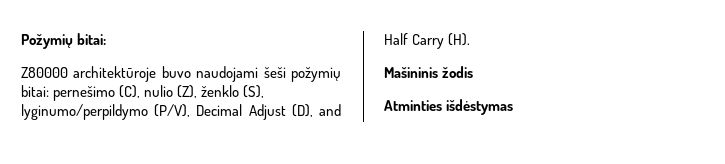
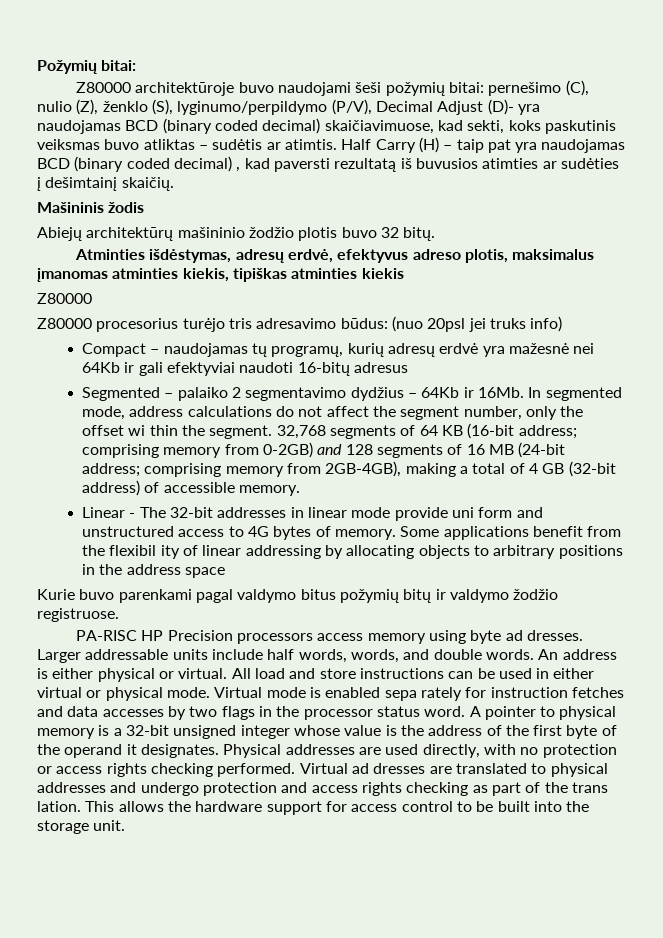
[291,104,341,117] [384,33,471,49] [384,66,474,78] [384,99,514,115] (D), and Half Carry (H). // Mašininis žodis // Atminties išdėstymas -> [487,99,540,115] [37,118,616,134] [37,137,626,153] [37,156,619,172] [37,177,174,191] [37,202,145,213] [37,227,436,241] [74,249,595,263] [37,268,404,282] [37,293,92,304] [37,316,563,332] [82,343,595,357] [82,362,409,376] [82,387,622,401] [82,406,584,420] [82,423,577,439] [82,442,566,458] [82,461,616,477] [82,480,301,496] [82,507,543,521] [82,526,622,540] [82,545,623,559] [82,564,226,578] [37,589,559,603] [37,608,119,622] [75,630,583,644] [37,649,617,663] [37,668,595,682] [37,687,624,701] [37,706,617,720] [37,725,617,739] [37,744,617,758] [37,763,608,777] [37,782,608,796] [37,801,590,815] [37,820,126,834] (D)- yra naudojamas BCD (binary coded decimal) skaičiavimuose, kad sekti, koks paskutinis veiksmas buvo atliktas – sudėtis ar atimtis. Half Carry (H) – taip pat yra naudojamas BCD (binary coded decimal) , kad paversti rezultatą iš buvusios atimties ar sudėties į dešimtainį skaičių. // Mašininis žodis // Abiejų architektūrų mašininio žodžio plotis buvo 32 bitų. // Atminties išdėstymas, adresų erdvė, efektyvus adreso plotis, maksimalus įmanomas atminties kiekis, tipiškas atminties kiekis // Z80000 // Z80000 procesorius turėjo tris adresavimo būdus: (nuo 20psl jei truks info) // Compact – naudojamas tų programų, kurių adresų erdvė yra mažesnė nei 64Kb ir gali efektyviai naudoti 16-bitų adresus // Segmented – palaiko 2 segmentavimo dydžius – 64Kb ir 16Mb. In segmented mode, address calculations do not affect the segment number, only the offset wi thin the segment. 32,768 segments of 64 KB (16-bit address; comprising memory from 0-2GB) and 128 segments of 16 MB (24-bit address; comprising memory from 2GB-4GB), making a total of 4 GB (32-bit address) of accessible memory. // Linear - The 32-bit addresses in linear mode provide uni form and unstructured access to 4G bytes of memory. Some applications benefit from the flexibil ity of linear addressing by allocating objects to arbitrary positions in the address space // Kurie buvo parenkami pagal valdymo bitus požymių bitų ir valdymo žodžio registruose. // PA-RISC HP Precision processors access memory using byte ad dresses. Larger addressable units include half words, words, and double words. An address is either physical or virtual. All load and store instructions can be used in either virtual or physical mode. Virtual mode is enabled sepa rately for instruction fetches and data accesses by two flags in the processor status word. A pointer to physical memory is a 32-bit unsigned integer whose value is the address of the first byte of the operand it designates. Physical addresses are used directly, with no protection or access rights checking performed. Virtual ad dresses are translated to physical addresses and undergo protection and access rights checking as part of the trans lation. This allows the hardware support for access control to be built into the storage unit.

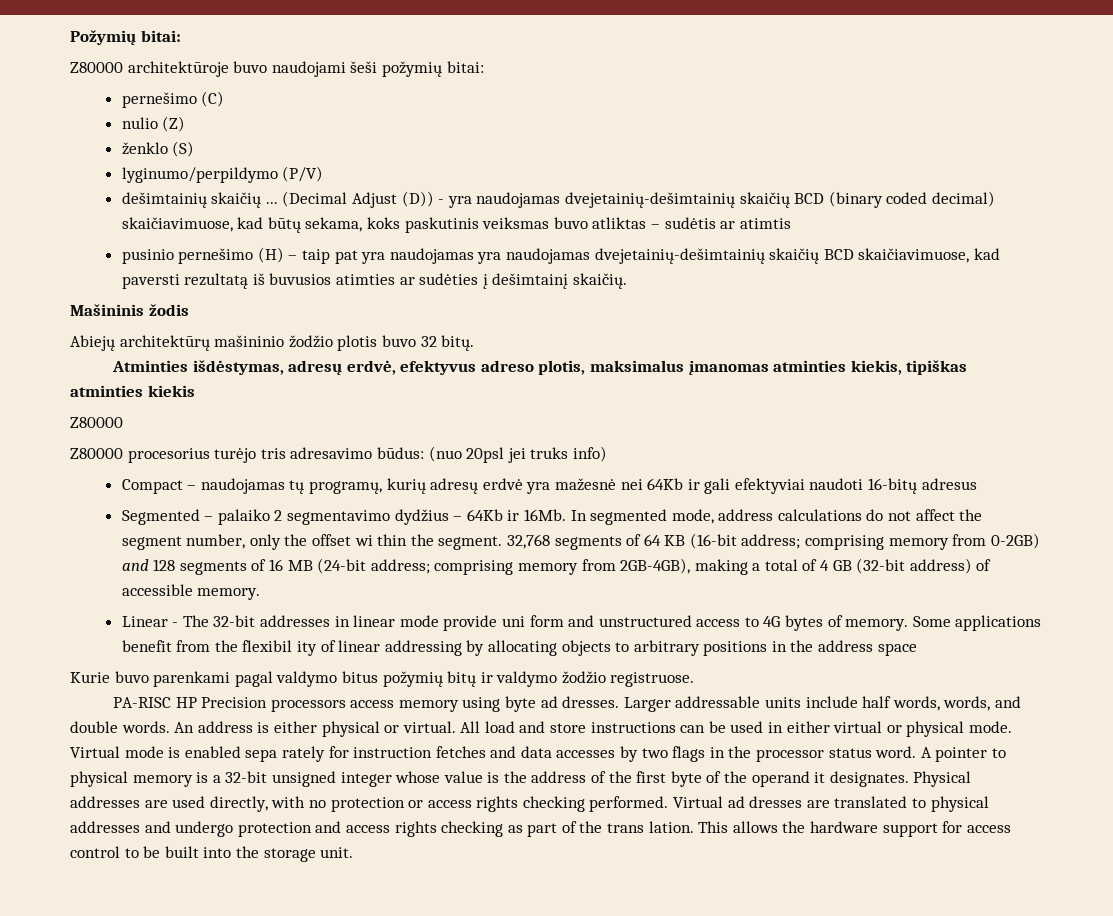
[488,80,589,96] [37,99,540,115] [37,120,121,134] pernešimo (C), nulio (Z), ženklo (S), lyginumo/perpildymo (P/V), Decimal Adjust (D)- yra naudojamas -> [121,91,225,108] [121,116,186,132] [121,141,195,157] [121,166,324,183] [121,191,790,208] // pernešimo (C) // nulio (Z) // ženklo (S) // lyginumo/perpildymo (P/V) // dešimtainių skaičių ... (Decimal Adjust (D)) - yra naudojamas dvejetainių-dešimtainių skaičių
[467,120,505,134] sekti, -> [267,217,363,233] būtų sekama,
[284,139,416,153] atimtis. Half Carry -> [739,218,791,229] [121,248,254,264] atimtis // pusinio pernešimo
[37,156,241,172] BCD (binary coded decimal) , -> [477,248,970,264] yra naudojamas dvejetainių-dešimtainių skaičių BCD skaičiavimuose,

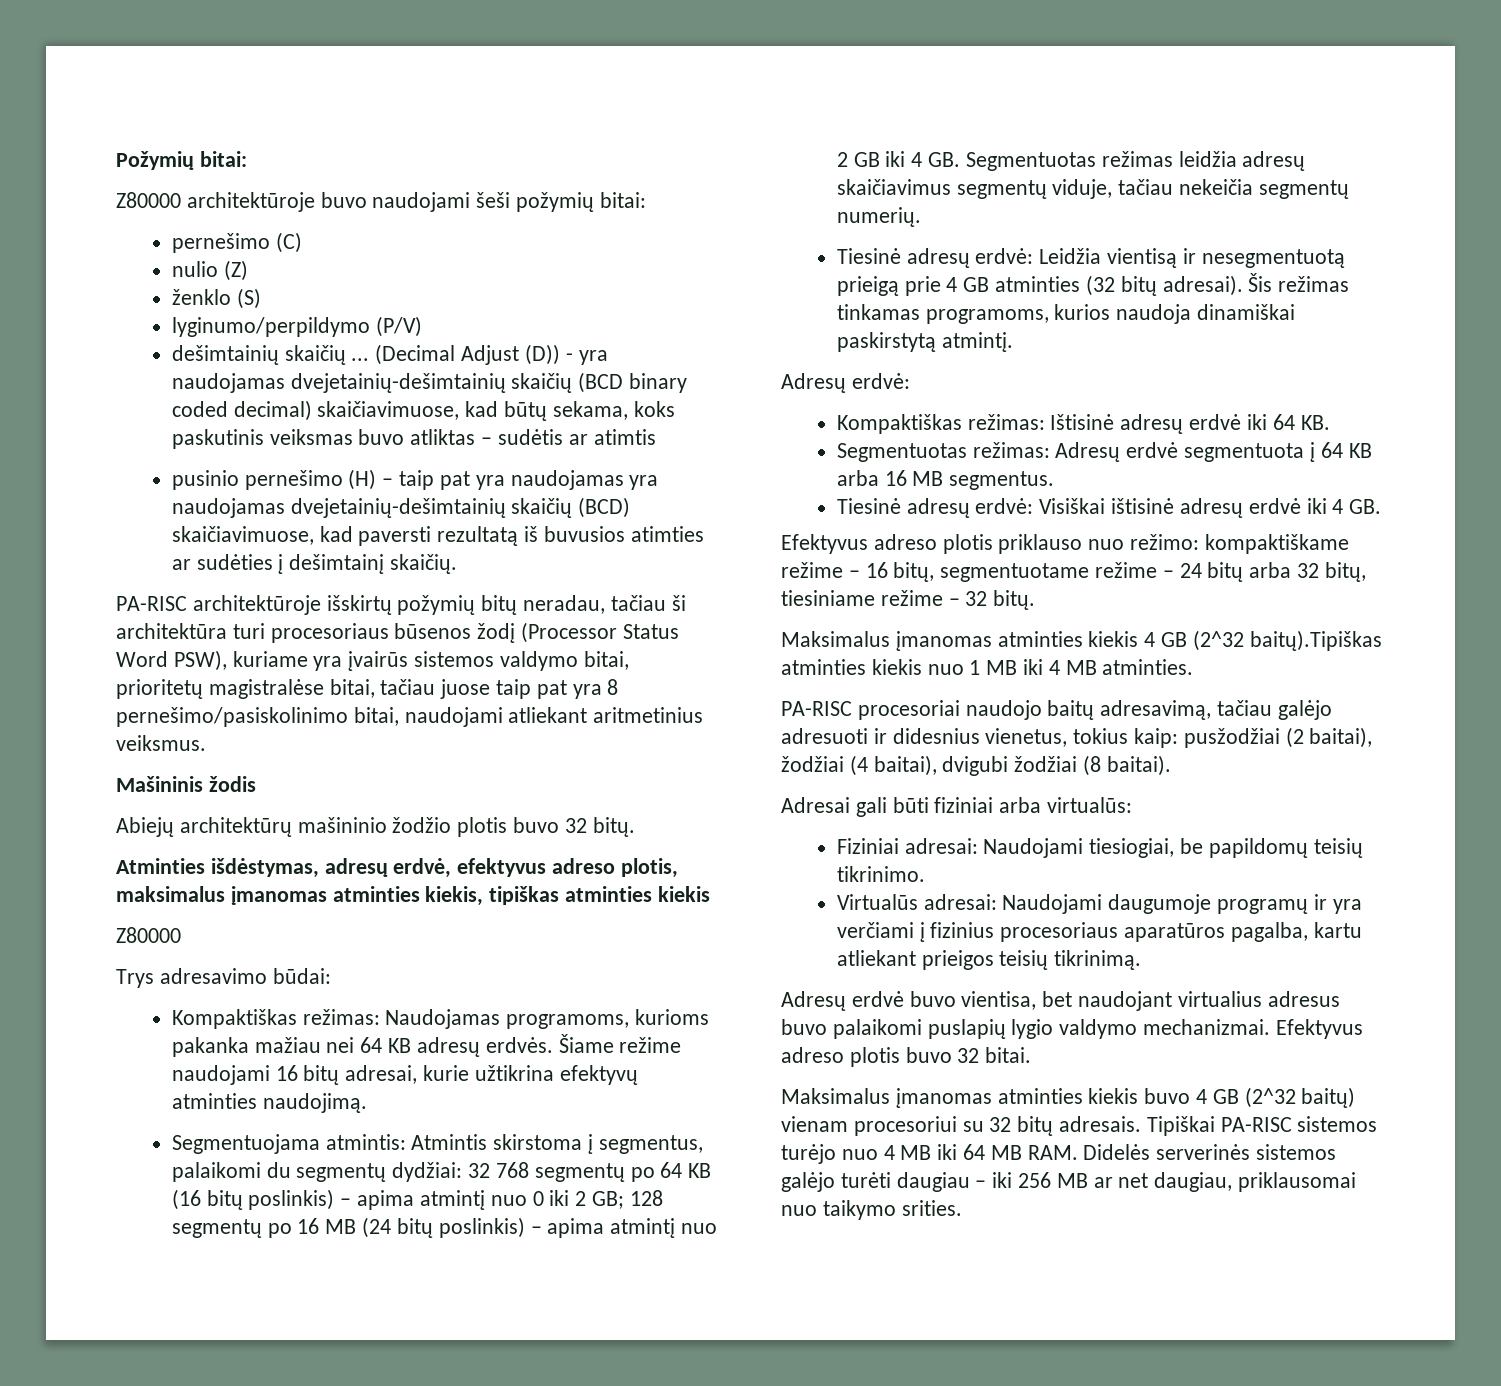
[794,191,883,208] BCD (binary -> [578,372,688,393] (BCD binary
[823,249,854,260] BCD -> [578,497,631,518] (BCD)
(627, 281) none -> [116,595,686,615] [116,622,679,643] [116,650,629,671] [116,679,619,699] [116,707,704,727] [116,735,206,751] // PA-RISC architektūroje išskirtų požymių bitų neradau, tačiau ši architektūra turi procesoriaus būsenos žodį (Processor Status Word PSW), kuriame yra įvairūs sistemos valdymo bitai, prioritetų magistralėse bitai, tačiau juose taip pat yra 8 pernešimo/pasiskolinimo bitai, naudojami atliekant aritmetinius veiksmus.
[70,446,607,463] [121,478,977,494] [121,509,983,525] [121,533,1040,550] [121,558,992,575] [121,584,261,600] [121,615,1042,631] [121,640,917,656] [70,671,695,687] [112,696,1021,712] [70,721,1012,737] [70,746,1006,762] [70,771,972,787] [70,796,989,812] [70,821,1011,837] [70,846,354,862] Z80000 procesorius turėjo tris adresavimo būdus: (nuo 20psl jei truks info) // Compact – naudojamas tų programų, kurių adresų erdvė yra mažesnė nei 64Kb ir gali efektyviai naudoti 16-bitų adresus // Segmented – palaiko 2 segmentavimo dydžius – 64Kb ir 16Mb. In segmented mode, address calculations do not affect the segment number, only the offset wi thin the segment. 32,768 segments of 64 KB (16-bit address; comprising memory from 0-2GB) and 128 segments of 16 MB (24-bit address; comprising memory from 2GB-4GB), making a total of 4 GB (32-bit address) of accessible memory. // Linear - The 32-bit addresses in linear mode provide uni form and unstructured access to 4G bytes of memory. Some applications benefit from the flexibil ity of linear addressing by allocating objects to arbitrary positions in the address space // Kurie buvo parenkami pagal valdymo bitus požymių bitų ir valdymo žodžio registruose. // PA-RISC HP Precision processors access memory using byte ad dresses. Larger addressable units include half words, words, and double words. An address is either physical or virtual. All load and store instructions can be used in either virtual or physical mode. Virtual mode is enabled sepa rately for instruction fetches and data accesses by two flags in the processor status word. A pointer to physical memory is a 32-bit unsigned integer whose value is the address of the first byte of the operand it designates. Physical addresses are used directly, with no protection or access rights checking performed. Virtual ad dresses are translated to physical addresses and undergo protection and access rights checking as part of the trans lation. This allows the hardware support for access control to be built into the storage unit. -> [116,968,331,988] [171,1009,710,1029] [171,1034,682,1057] [171,1065,638,1085] [171,1093,367,1113] [171,1134,703,1154] [171,1162,712,1182] [171,1189,663,1210] [171,1217,717,1238] [836,151,1306,171] [836,179,1349,199] [836,207,921,227] [836,248,1345,268] [836,273,1350,296] [836,304,1296,324] [836,332,1013,352] [781,373,910,393] [836,414,1330,434] [836,442,1372,462] [836,470,1055,490] [836,498,1382,518] [781,534,1349,554] [781,562,1366,582] [781,590,1036,610] [781,630,1382,651] [781,659,1194,675] [781,700,1332,720] [781,727,1373,748] [781,755,1171,776] [781,797,1133,817] [836,838,1363,858] [836,866,925,882] [836,894,1362,914] [836,922,1362,942] [836,950,1142,970] [781,991,1340,1011] [781,1019,1363,1039] [781,1047,1032,1067] [781,1087,1356,1108] [781,1116,1378,1136] [781,1144,1337,1164] [781,1172,1357,1192] [781,1200,962,1220] Trys adresavimo būdai: // Kompaktiškas režimas: Naudojamas programoms, kurioms pakanka mažiau nei 64 KB adresų erdvės. Šiame režime naudojami 16 bitų adresai, kurie užtikrina efektyvų atminties naudojimą. // Segmentuojama atmintis: Atmintis skirstoma į segmentus, palaikomi du segmentų dydžiai: 32 768 segmentų po 64 KB (16 bitų poslinkis) – apima atmintį nuo 0 iki 2 GB; 128 segmentų po 16 MB (24 bitų poslinkis) – apima atmintį nuo 2 GB iki 4 GB. Segmentuotas režimas leidžia adresų skaičiavimus segmentų viduje, tačiau nekeičia segmentų numerių. // Tiesinė adresų erdvė: Leidžia vientisą ir nesegmentuotą prieigą prie 4 GB atminties (32 bitų adresai). Šis režimas tinkamas programoms, kurios naudoja dinamiškai paskirstytą atmintį. // Adresų erdvė: // Kompaktiškas režimas: Ištisinė adresų erdvė iki 64 KB. // Segmentuotas režimas: Adresų erdvė segmentuota į 64 KB arba 16 MB segmentus. // Tiesinė adresų erdvė: Visiškai ištisinė adresų erdvė iki 4 GB. // Efektyvus adreso plotis priklauso nuo režimo: kompaktiškame režime – 16 bitų, segmentuotame režime – 24 bitų arba 32 bitų, tiesiniame režime – 32 bitų. // Maksimalus įmanomas atminties kiekis 4 GB (2^32 baitų).Tipiškas atminties kiekis nuo 1 MB iki 4 MB atminties. // PA-RISC procesoriai naudojo baitų adresavimą, tačiau galėjo adresuoti ir didesnius vienetus, tokius kaip: pusžodžiai (2 baitai), žodžiai (4 baitai), dvigubi žodžiai (8 baitai). // Adresai gali būti fiziniai arba virtualūs: // Fiziniai adresai: Naudojami tiesiogiai, be papildomų teisių tikrinimo. // Virtualūs adresai: Naudojami daugumoje programų ir yra verčiami į fizinius procesoriaus aparatūros pagalba, kartu atliekant prieigos teisių tikrinimą. // Adresų erdvė buvo vientisa, bet naudojant virtualius adresus buvo palaikomi puslapių lygio valdymo mechanizmai. Efektyvus adreso plotis buvo 32 bitai. // Maksimalus įmanomas atminties kiekis buvo 4 GB (2^32 baitų) vienam procesoriui su 32 bitų adresais. Tipiškai PA-RISC sistemos turėjo nuo 4 MB iki 64 MB RAM. Didelės serverinės sistemos galėjo turėti daugiau – iki 256 MB ar net daugiau, priklausomai nuo taikymo srities.

